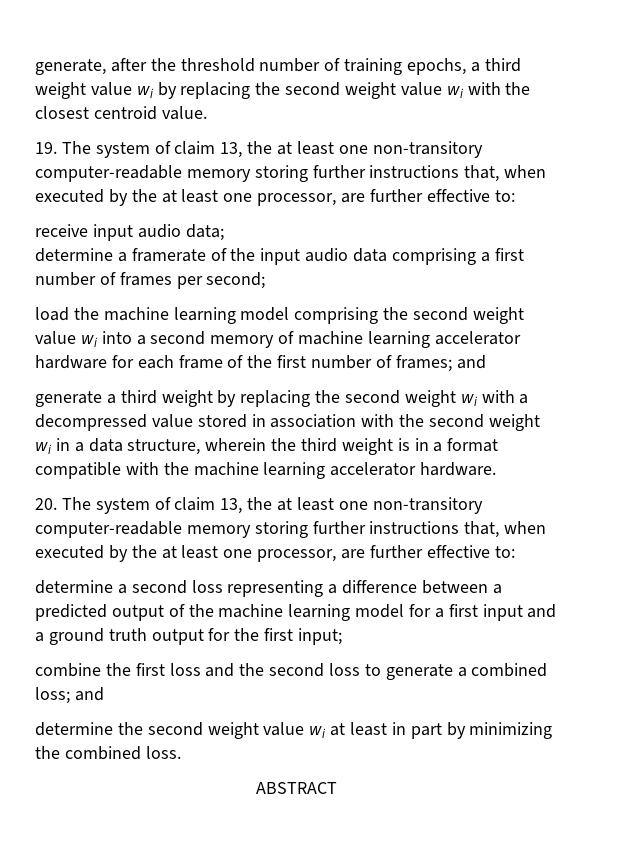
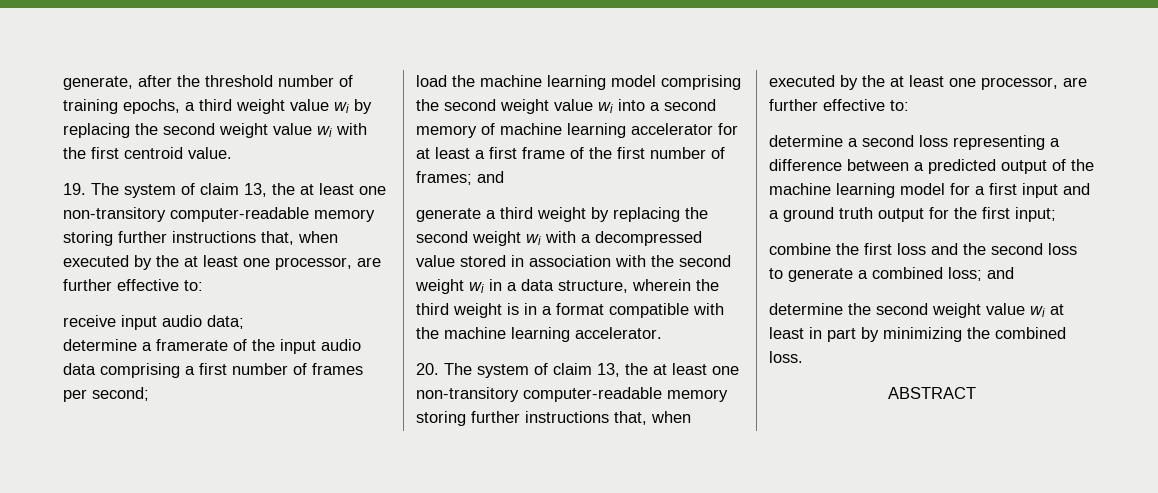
[35,106,89,119] closest -> [91,147,119,159] first
[35,355,174,369] hardware for each -> [718,123,738,135] [416,147,517,159] for at least a first
[330,462,497,476] accelerator hardware. -> [575,327,662,339] accelerator.

